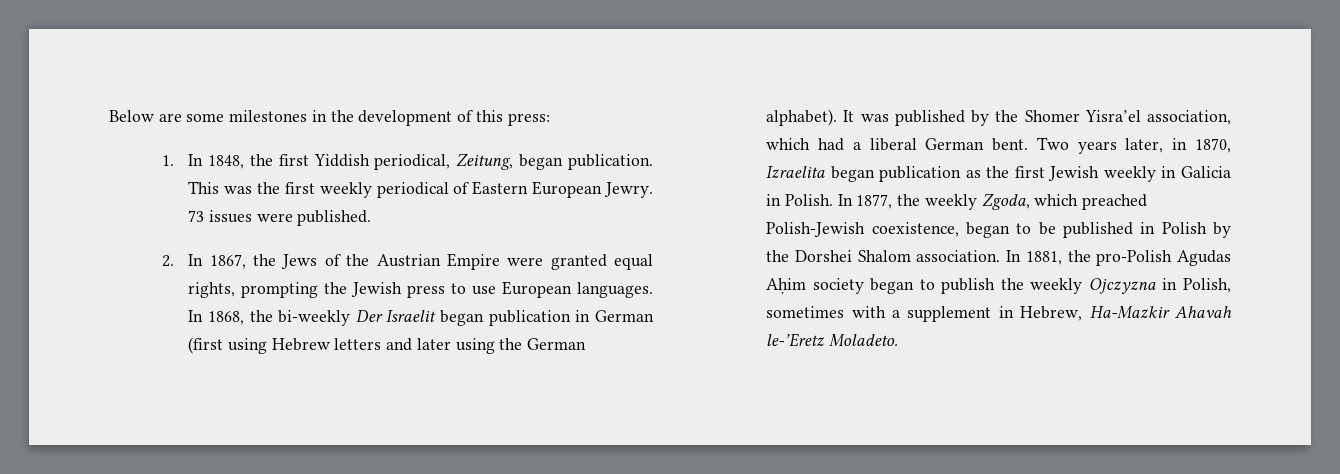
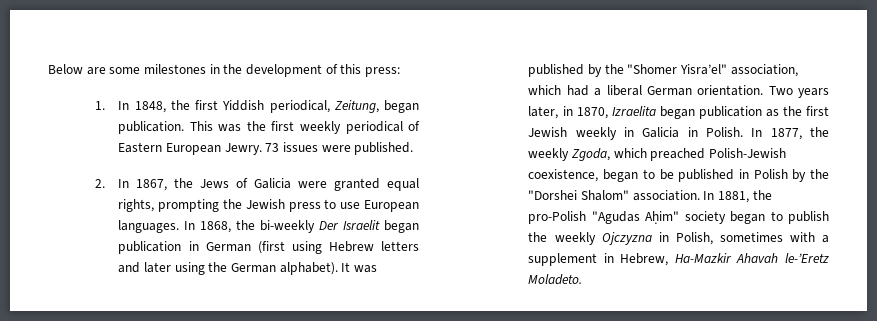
[346,253,500,270] the Austrian Empire -> [254,178,292,189] Galicia
[1024,110,1141,122] Shomer Yisra’el -> [627,64,728,75] "Shomer Yisra’el"
[992,138,1029,151] bent. -> [697,85,764,96] orientation.
[794,250,911,262] Dorshei Shalom -> [528,190,630,201] "Dorshei Shalom"
[1177,250,1231,266] [766,278,807,294] Agudas Aḥim -> [591,211,680,224] "Agudas Aḥim"

